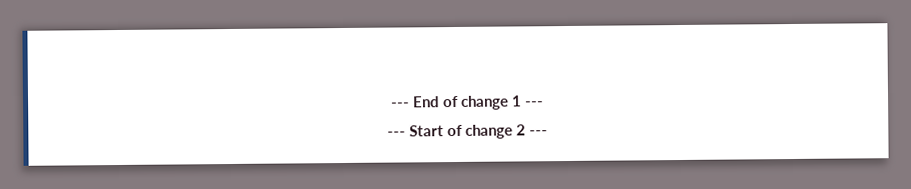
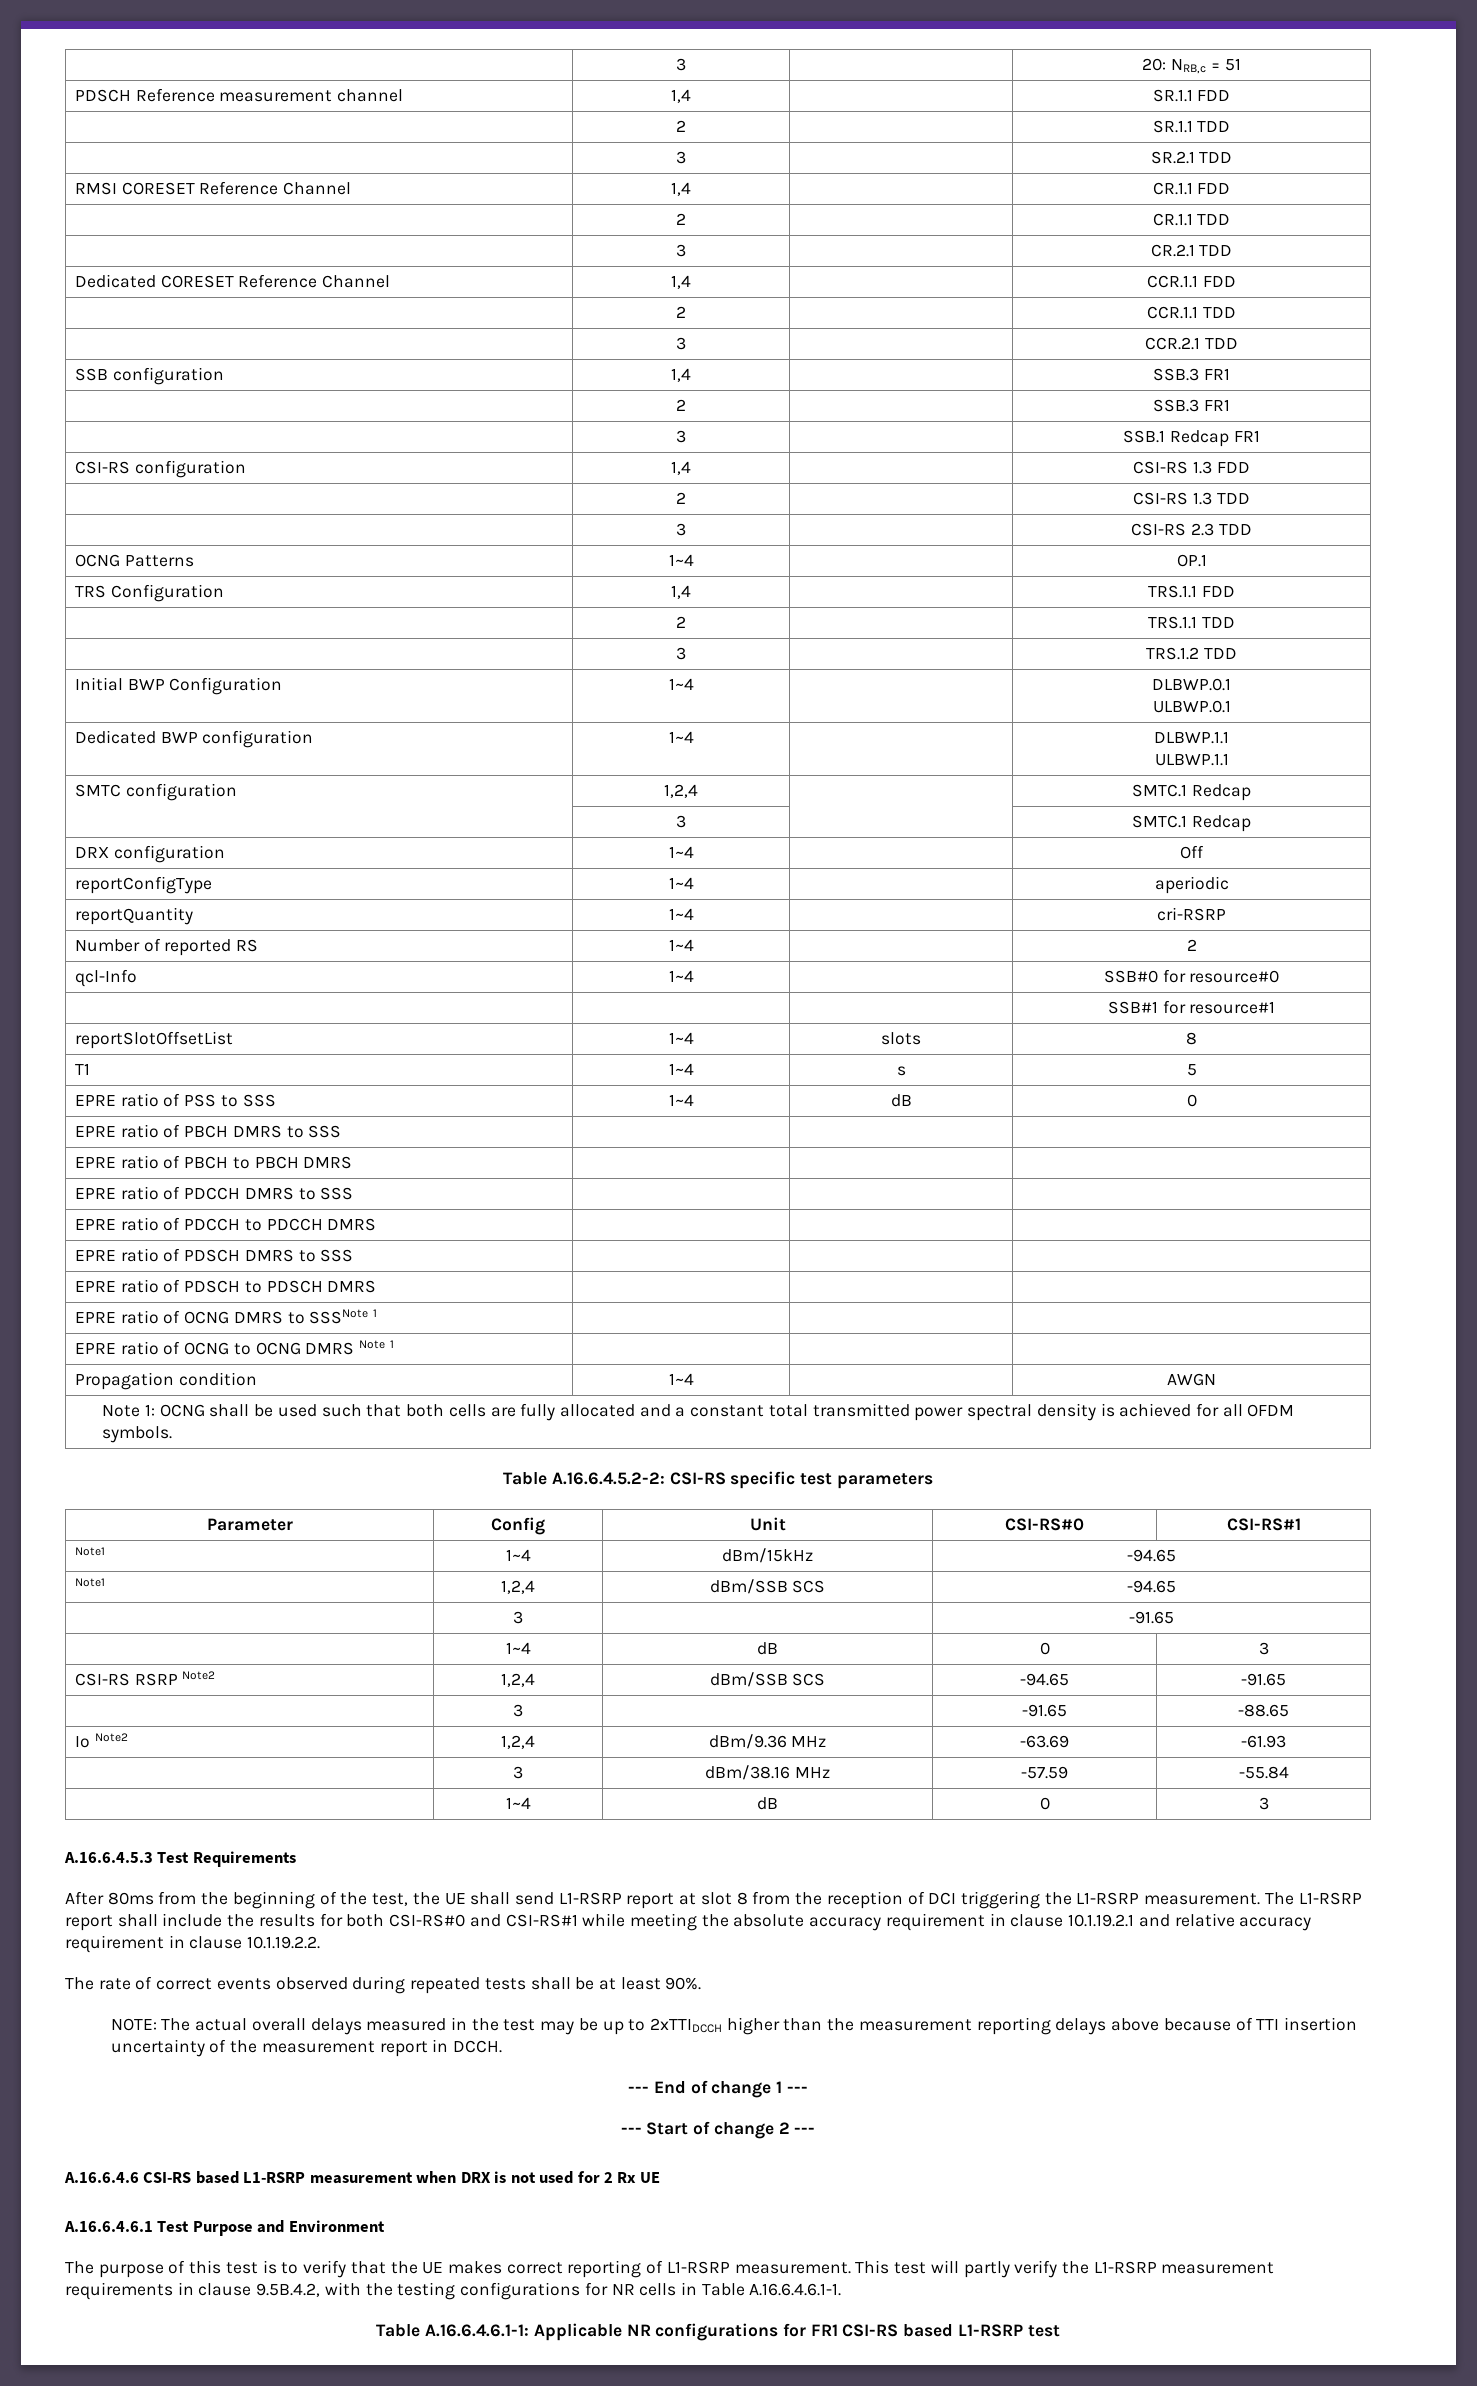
(391, 105) none -> [676,58,686,71] [1142,58,1241,74] [74,88,404,102] [671,89,691,103] [1152,89,1231,102] [676,120,686,132] [1152,120,1231,133] [676,151,686,164] [1150,151,1233,164] [74,181,352,195] [671,182,691,196] [1152,182,1231,195] [676,213,686,225] [1152,213,1231,226] [676,244,686,257] [1150,244,1233,257] [74,274,391,288] [671,275,691,289] [1147,275,1236,288] [676,306,686,318] [1147,306,1236,319] [676,337,686,350] [1145,337,1238,350] [74,367,224,385] [671,368,691,382] [1153,368,1230,381] [676,399,686,411] [1153,399,1230,412] [676,430,686,443] [1123,430,1260,447] [74,460,246,478] [671,461,691,475] [1133,461,1250,474] [676,492,686,504] [1133,492,1250,505] [676,523,686,536] [1131,523,1252,536] [74,554,194,567] [668,554,694,566] [1176,554,1207,567] [74,584,224,602] [671,585,691,599] [1148,585,1235,598] [676,616,686,628] [1148,616,1235,629] [676,647,686,660] [1146,647,1237,660] [74,677,283,695] [668,678,694,690] [1152,678,1231,691] [1152,700,1231,713] [74,730,314,748] [668,731,694,743] [1154,731,1229,744] [1154,753,1229,766] [74,783,237,801] [664,784,698,798] [1132,784,1251,801] [676,815,686,828] [1132,815,1251,832] [74,845,225,863] [668,846,694,858] [1180,845,1204,859] [74,876,212,894] [668,877,694,889] [1154,876,1229,894] [74,907,193,925] [668,908,694,920] [1157,907,1226,921] [74,938,259,956] [668,939,694,951] [1186,939,1197,951] [74,969,137,987] [668,970,694,982] [1103,969,1280,983] [1107,1000,1276,1014] [74,1031,233,1049] [668,1032,694,1044] [881,1032,921,1045] [1186,1032,1197,1045] [74,1063,90,1075] [668,1063,694,1075] [896,1066,906,1076] [1186,1064,1197,1076] [74,1093,276,1107] [668,1094,694,1106] [890,1094,912,1107] [1186,1094,1197,1107] [74,1124,342,1138] [74,1155,353,1169] [74,1186,354,1200] [74,1217,377,1231] [74,1248,354,1262] [74,1279,377,1293] [74,1309,377,1324] [74,1340,394,1355] [74,1372,257,1390] [668,1373,694,1385] [1167,1373,1216,1386] [102,1403,1295,1421] [102,1426,173,1443] [503,1471,933,1489] [206,1518,293,1531] [491,1517,545,1535] [749,1517,786,1531] [1005,1518,1084,1531] [1226,1518,1301,1531] [74,1547,105,1556] [505,1549,531,1561] [722,1548,813,1563] [1127,1549,1176,1562] [74,1578,105,1587] [501,1580,535,1594] [709,1579,826,1594] [1127,1580,1176,1593] [513,1611,523,1624] [1129,1611,1174,1624] [505,1642,531,1654] [757,1642,778,1655] [1039,1642,1050,1655] [1258,1642,1269,1655] [74,1671,216,1686] [501,1673,535,1687] [709,1672,826,1687] [1020,1673,1069,1686] [1241,1673,1286,1686] [513,1704,523,1717] [1022,1704,1067,1717] [1238,1704,1289,1717] [74,1733,128,1748] [501,1735,535,1749] [708,1734,827,1749] [1020,1735,1069,1748] [1241,1735,1286,1748] [513,1766,523,1779] [705,1765,830,1780] [1021,1766,1068,1779] [1238,1766,1289,1779] [505,1797,531,1809] [757,1797,778,1810] [1039,1797,1050,1810] [1258,1797,1269,1810] [64,1851,296,1867] [65,1891,1362,1909] [65,1913,1312,1931] [65,1935,321,1953] [65,1976,702,1994] [110,2017,1358,2035] [110,2039,502,2057] | 3 | | 20: NRB,c = 51 // PDSCH Reference measurement channel | 1,4 | | SR.1.1 FDD // | 2 | | SR.1.1 TDD // | 3 | | SR.2.1 TDD // RMSI CORESET Reference Channel | 1,4 | | CR.1.1 FDD // | 2 | | CR.1.1 TDD // | 3 | | CR.2.1 TDD // Dedicated CORESET Reference Channel | 1,4 | | CCR.1.1 FDD // | 2 | | CCR.1.1 TDD // | 3 | | CCR.2.1 TDD // SSB configuration | 1,4 | | SSB.3 FR1 // | 2 | | SSB.3 FR1 // | 3 | | SSB.1 Redcap FR1 // CSI-RS configuration | 1,4 | | CSI-RS 1.3 FDD // | 2 | | CSI-RS 1.3 TDD // | 3 | | CSI-RS 2.3 TDD // OCNG Patterns | 1~4 | | OP.1 // TRS Configuration | 1,4 | | TRS.1.1 FDD // | 2 | | TRS.1.1 TDD // | 3 | | TRS.1.2 TDD // Initial BWP Configuration | 1~4 | | DLBWP.0.1 // ULBWP.0.1 // Dedicated BWP configuration | 1~4 | | DLBWP.1.1 // ULBWP.1.1 // SMTC configuration | 1,2,4 | | SMTC.1 Redcap // | 3 | | SMTC.1 Redcap // DRX configuration | 1~4 | | Off // reportConfigType | 1~4 | | aperiodic // reportQuantity | 1~4 | | cri-RSRP // Number of reported RS | 1~4 | | 2 // qcl-Info | 1~4 | | SSB#0 for resource#0 // | | | SSB#1 for resource#1 // reportSlotOffsetList | 1~4 | slots | 8 // T1 | 1~4 | s | 5 // EPRE ratio of PSS to SSS | 1~4 | dB | 0 // EPRE ratio of PBCH DMRS to SSS | | | // EPRE ratio of PBCH to PBCH DMRS | | | // EPRE ratio of PDCCH DMRS to SSS | | | // EPRE ratio of PDCCH to PDCCH DMRS | | | // EPRE ratio of PDSCH DMRS to SSS | | | // EPRE ratio of PDSCH to PDSCH DMRS | | | // EPRE ratio of OCNG DMRS to SSSNote 1 | | | // EPRE ratio of OCNG to OCNG DMRS Note 1 | | | // Propagation condition | 1~4 | | AWGN // Note 1: OCNG shall be used such that both cells are fully allocated and a constant total transmitted power spectral density is achieved for all OFDM symbols. // Table A.16.6.4.5.2-2: CSI-RS specific test parameters // Parameter | Config | Unit | CSI-RS#0 | CSI-RS#1 // Note1 | 1~4 | dBm/15kHz | -94.65 // Note1 | 1,2,4 | dBm/SSB SCS | -94.65 // | 3 | | -91.65 // | 1~4 | dB | 0 | 3 // CSI-RS RSRP Note2 | 1,2,4 | dBm/SSB SCS | -94.65 | -91.65 // | 3 | | -91.65 | -88.65 // Io Note2 | 1,2,4 | dBm/9.36 MHz | -63.69 | -61.93 // | 3 | dBm/38.16 MHz | -57.59 | -55.84 // | 1~4 | dB | 0 | 3 // A.16.6.4.5.3 Test Requirements // After 80ms from the beginning of the test, the UE shall send L1-RSRP report at slot 8 from the reception of DCI triggering the L1-RSRP measurement. The L1-RSRP report shall include the results for both CSI-RS#0 and CSI-RS#1 while meeting the absolute accuracy requirement in clause 10.1.19.2.1 and relative accuracy requirement in clause 10.1.19.2.2. // The rate of correct events observed during repeated tests shall be at least 90%. // NOTE: The actual overall delays measured in the test may be up to 2xTTIDCCH higher than the measurement reporting delays above because of TTI insertion uncertainty of the measurement report in DCCH. //
(548, 133) none -> [64,2171,660,2184] [64,2220,385,2236] [65,2260,1275,2278] [65,2282,842,2300] [376,2323,1060,2341] // A.16.6.4.6 CSI-RS based L1-RSRP measurement when DRX is not used for 2 Rx UE // A.16.6.4.6.1 Test Purpose and Environment // The purpose of this test is to verify that the UE makes correct reporting of L1-RSRP measurement. This test will partly verify the L1-RSRP measurement requirements in clause 9.5B.4.2, with the testing configurations for NR cells in Table A.16.6.4.6.1-1. // Table A.16.6.4.6.1-1: Applicable NR configurations for FR1 CSI-RS based L1-RSRP test

